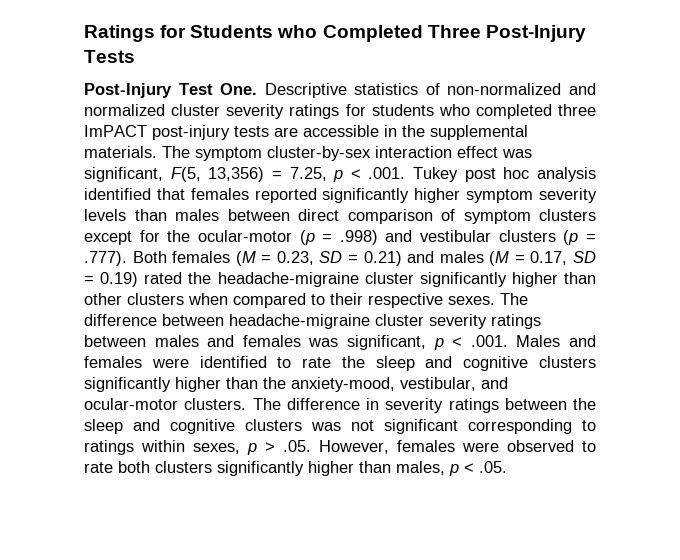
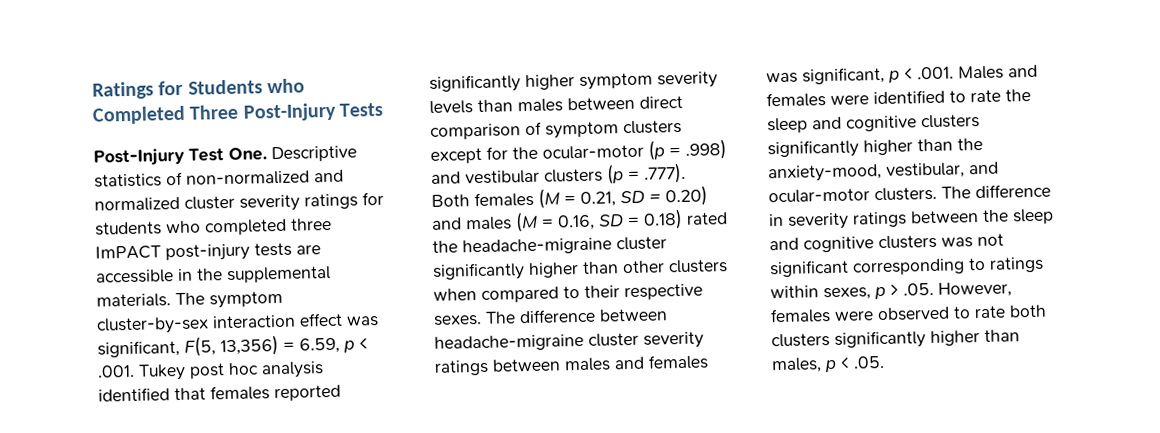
[289,167,327,181] 7.25, -> [299,337,340,354] 6.59,
[276,251,402,266] 0.23, SD = 0.21) -> [580,185,708,207] 0.21, SD = 0.20)
[530,251,596,265] [84,272,139,287] 0.17, SD = 0.19) -> [557,208,683,231] 0.16, SD = 0.18)

